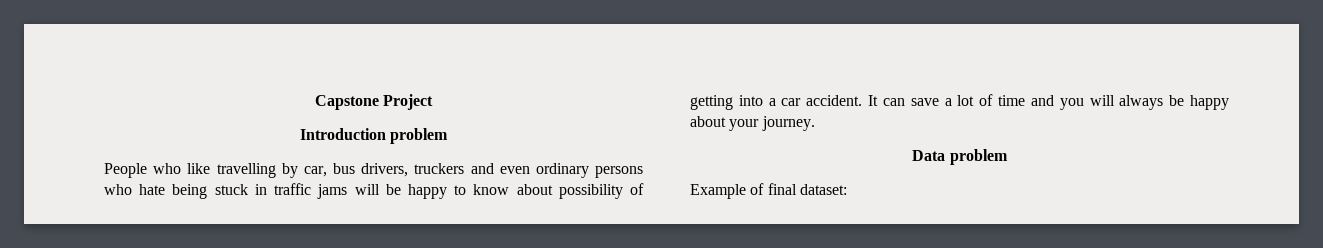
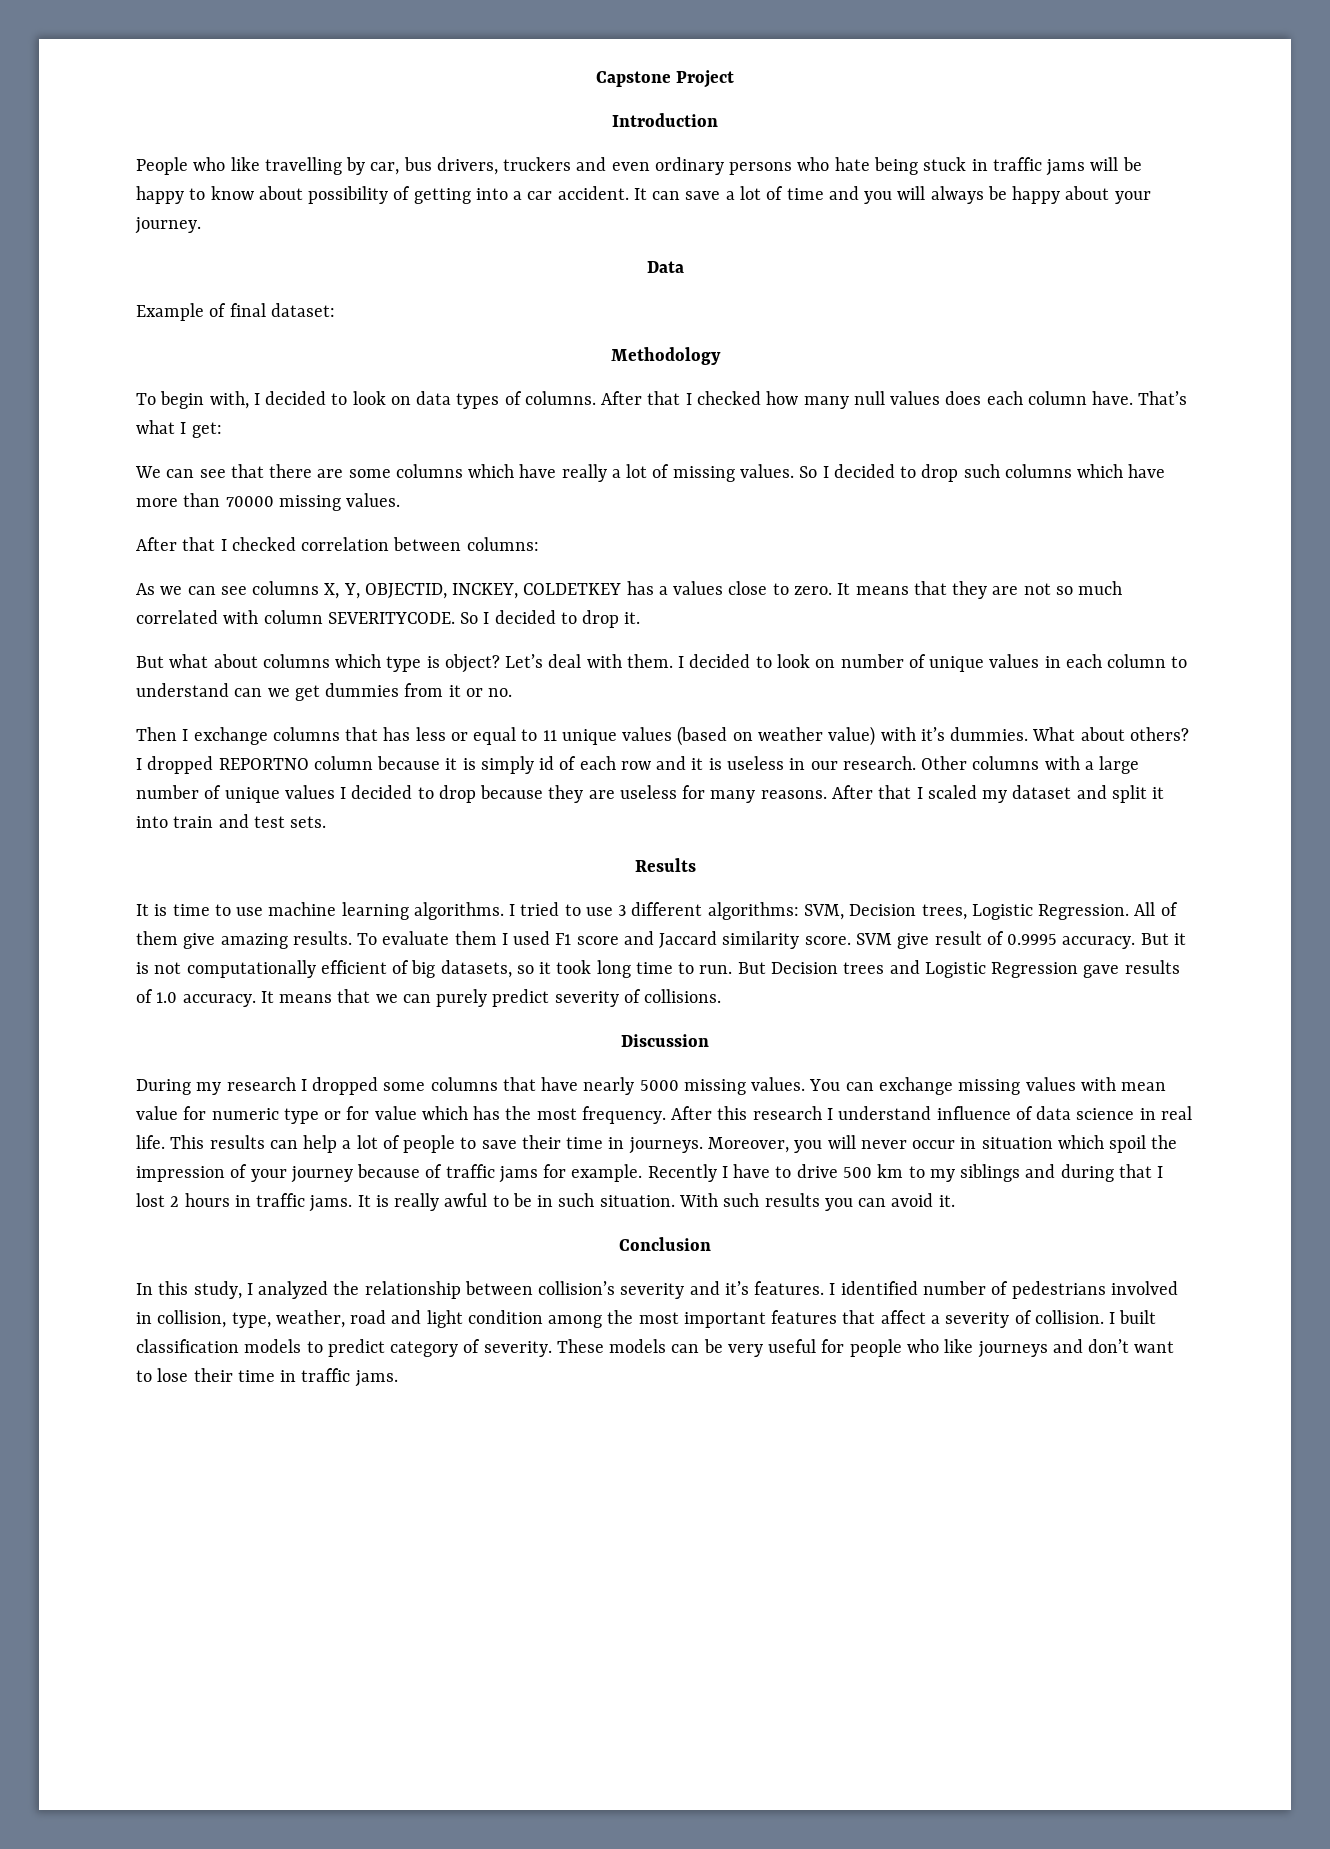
[390,128,449,144] problem -> (718, 120) none
[949,149,1008,165] problem -> (684, 267) none
(847, 189) none -> [610,347,721,365] [136,391,1188,409] [136,420,222,438] [135,464,1166,482] [136,493,401,511] [136,537,539,551] [136,581,1123,599] [136,610,641,628] [136,654,1188,673] [136,683,513,701] [136,726,1189,746] [136,756,1140,774] [136,785,1165,803] [136,814,327,828] [634,858,696,872] [136,902,1178,920] [136,931,1186,949] [136,960,1180,978] [136,989,722,1007] [621,1034,709,1047] [136,1077,1167,1095] [136,1106,1192,1124] [136,1135,1178,1154] [136,1164,1164,1183] [136,1193,955,1212] [619,1237,711,1251] [136,1281,1178,1299] [136,1310,1157,1328] [136,1339,1175,1358] [136,1368,398,1387] // Methodology // To begin with, I decided to look on data types of columns. After that I checked how many null values does each column have. That’s what I get: // We can see that there are some columns which have really a lot of missing values. So I decided to drop such columns which have more than 70000 missing values. // After that I checked correlation between columns: // As we can see columns X, Y, OBJECTID, INCKEY, COLDETKEY has a values close to zero. It means that they are not so much correlated with column SEVERITYCODE. So I decided to drop it. // But what about columns which type is object? Let’s deal with them. I decided to look on number of unique values in each column to understand can we get dummies from it or no. // Then I exchange columns that has less or equal to 11 unique values (based on weather value) with it’s dummies. What about others? I dropped REPORTNO column because it is simply id of each row and it is useless in our research. Other columns with a large number of unique values I decided to drop because they are useless for many reasons. After that I scaled my dataset and split it into train and test sets. // Results // It is time to use machine learning algorithms. I tried to use 3 different algorithms: SVM, Decision trees, Logistic Regression. All of them give amazing results. To evaluate them I used F1 score and Jaccard similarity score. SVM give result of 0.9995 accuracy. But it is not computationally efficient of big datasets, so it took long time to run. But Decision trees and Logistic Regression gave results of 1.0 accuracy. It means that we can purely predict severity of collisions. // Discussion // During my research I dropped some columns that have nearly 5000 missing values. You can exchange missing values with mean value for numeric type or for value which has the most frequency. After this research I understand influence of data science in real life. This results can help a lot of people to save their time in journeys. Moreover, you will never occur in situation which spoil the impression of your journey because of traffic jams for example. Recently I have to drive 500 km to my siblings and during that I lost 2 hours in traffic jams. It is really awful to be in such situation. With such results you can avoid it. // Conclusion // In this study, I analyzed the relationship between collision’s severity and it’s features. I identified number of pedestrians involved in collision, type, weather, road and light condition among the most important features that affect a severity of collision. I built classification models to predict category of severity. These models can be very useful for people who like journeys and don’t want to lose their time in traffic jams.

